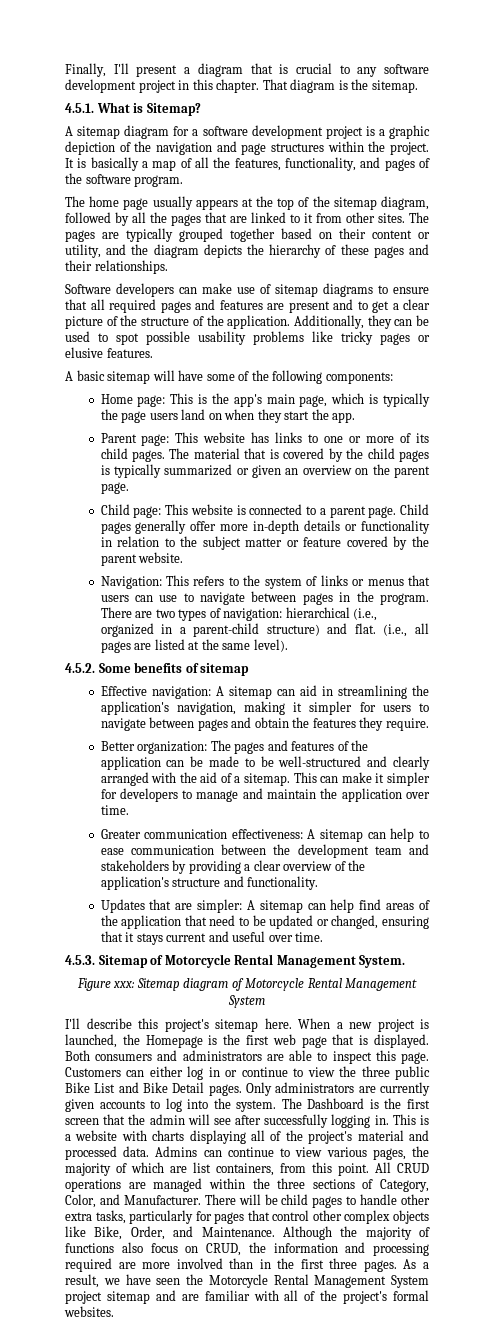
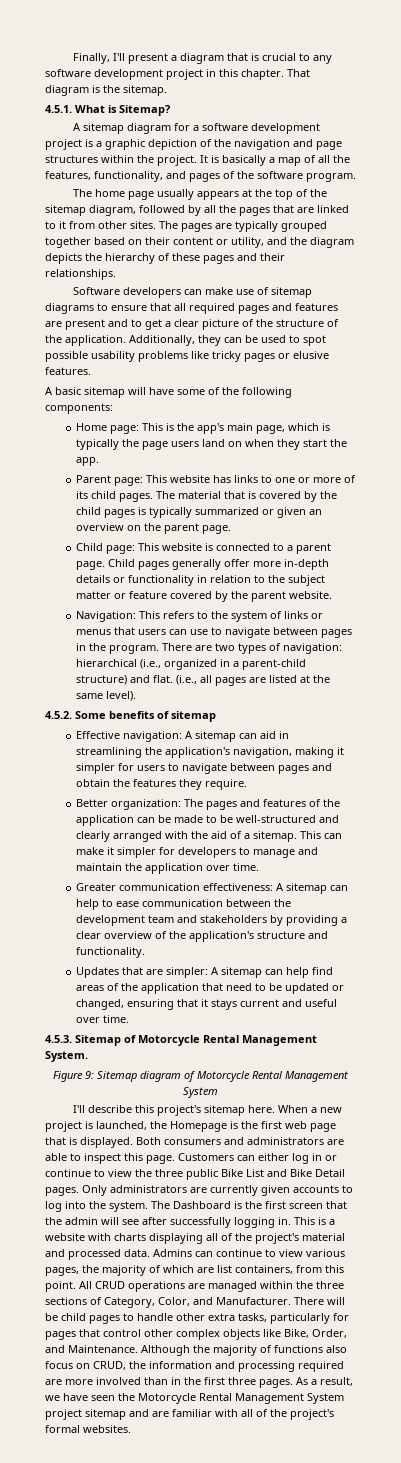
[113,981,136,988] xxx: -> [85,1071,94,1079] 9:

